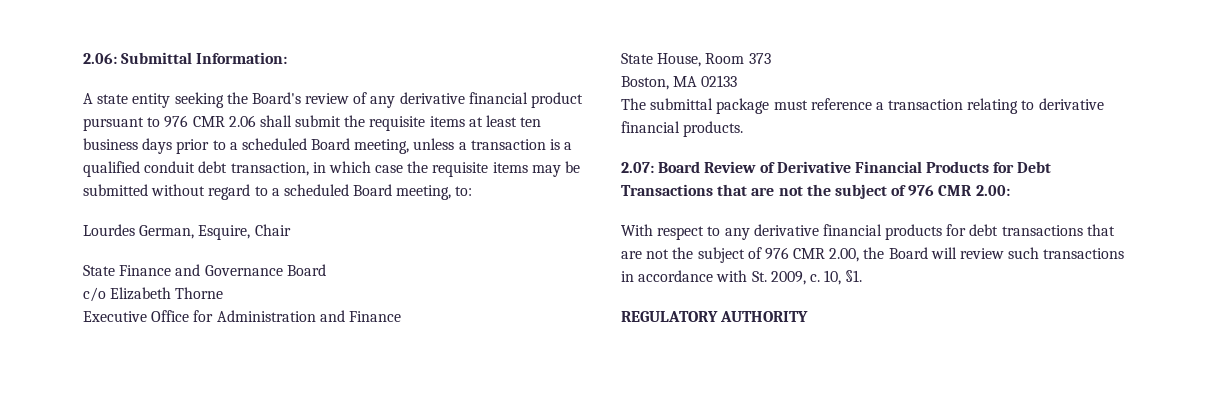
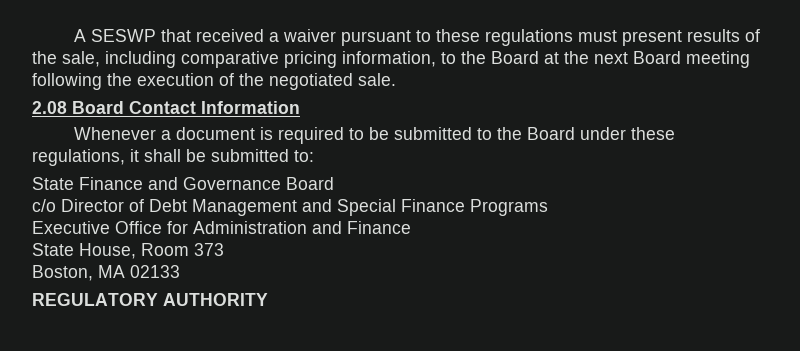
[83,52,288,64] [83,92,584,108] [83,115,542,131] [83,138,573,154] [83,161,581,177] [83,184,473,200] [83,224,291,240] 2.06: Submittal Information: // A state entity seeking the Board's review of any derivative financial product pursuant to 976 CMR 2.06 shall submit the requisite items at least ten business days prior to a scheduled Board meeting, unless a transaction is a qualified conduit debt transaction, in which case the requisite items may be submitted without regard to a scheduled Board meeting, to: // Lourdes German, Esquire, Chair -> [73,29,760,46] [32,51,750,68] [32,73,396,90] [32,101,300,114] [73,127,675,144] [32,149,314,166] A SESWP that received a waiver pursuant to these regulations must present results of the sale, including comparative pricing information, to the Board at the next Board meeting following the execution of the negotiated sale. // 2.08 Board Contact Information // Whenever a document is required to be submitted to the Board under these regulations, it shall be submitted to:
[110,287,224,300] Elizabeth Thorne -> [61,199,548,216] Director of Debt Management and Special Finance Programs
[621,98,1104,114] [621,121,744,137] [621,161,1052,173] [621,184,1010,199] [621,224,1115,240] [621,247,1125,263] [621,270,863,285] // The submittal package must reference a transaction relating to derivative financial products. // 2.07: Board Review of Derivative Financial Products for Debt Transactions that are not the subject of 976 CMR 2.00: // With respect to any derivative financial products for debt transactions that are not the subject of 976 CMR 2.00, the Board will review such transactions in accordance with St. 2009, c. 10, §1. -> (180, 271) none

